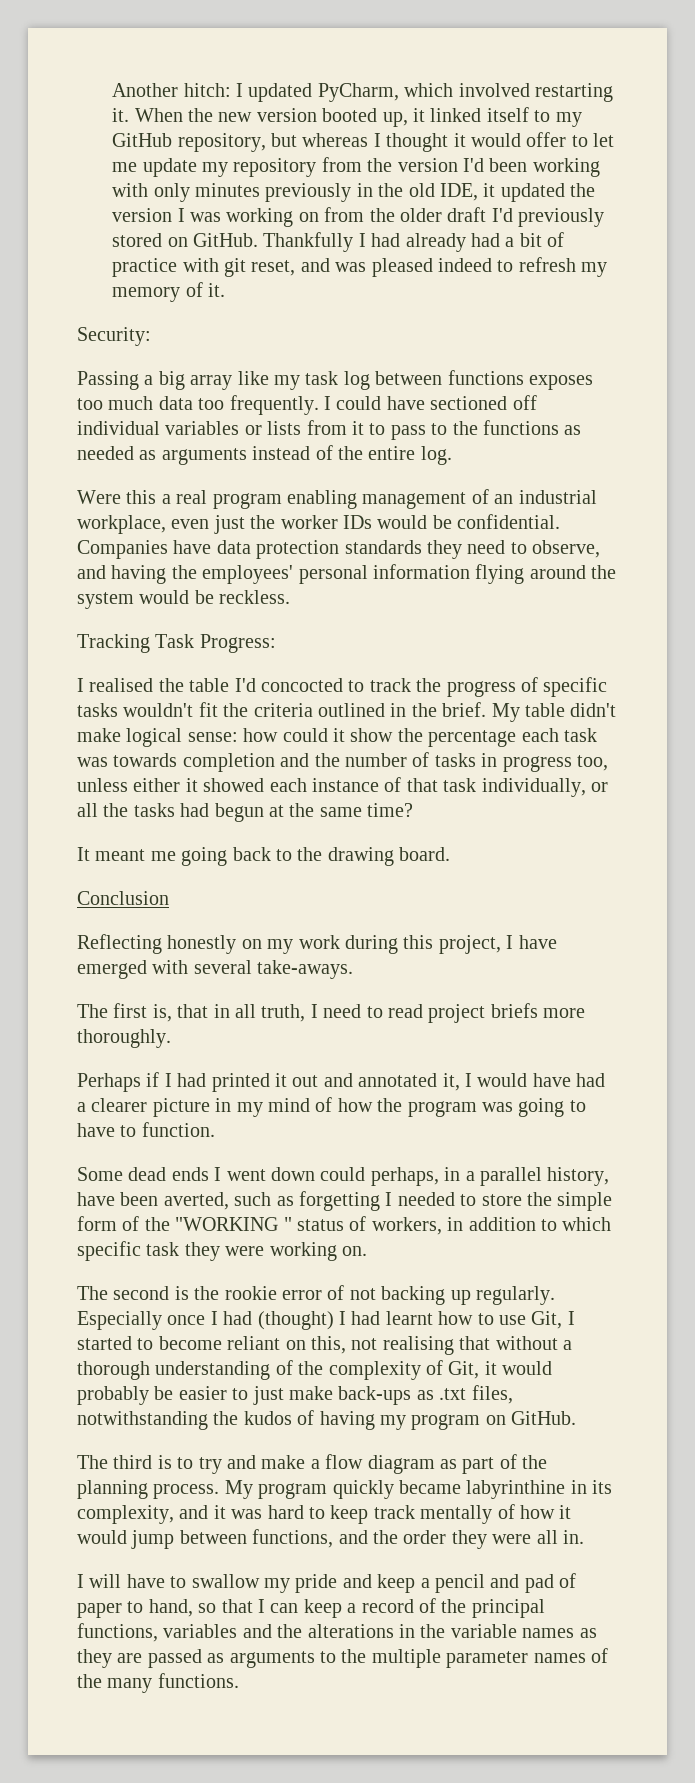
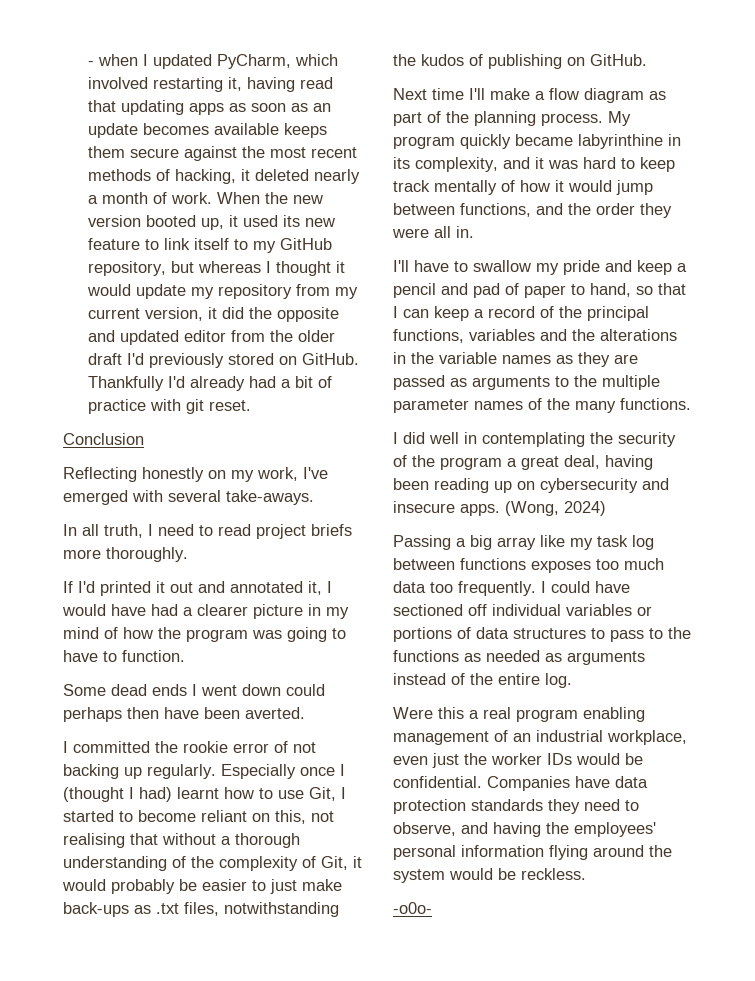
[112,83,231,97] Another hitch: -> [87,54,138,66] - when
[112,108,130,122] it. -> [227,77,333,92] [87,100,331,115] [87,123,327,138] [87,146,357,161] [87,169,360,184] [87,192,212,204] it, having read that updating apps as soon as an update becomes available keeps them secure against the most recent methods of hacking, it deleted nearly a month of work.
[430,108,482,122] linked -> [242,215,335,227] [87,238,190,250] used its new feature to link
[526,132,615,147] [112,157,600,177] [112,183,596,202] [112,208,319,227] offer to let me update my repository from the version I'd been working with only minutes previously in the old IDE, it updated the version I was working on -> [135,284,358,299] [87,307,339,322] [87,330,226,345] update my repository from my current version, it did the opposite and updated editor
[358,233,401,247] I had -> [167,376,185,388] I'd
[251,257,608,277] [112,282,226,302] [77,327,151,346] reset, and was pleased indeed to refresh my memory of it. // Security: -> [208,400,251,411] [63,433,144,445] [63,467,328,482] [63,490,314,505] [63,524,352,539] [63,547,188,562] [63,581,332,596] [62,604,349,619] [63,627,346,642] [63,650,185,662] [63,684,325,696] [63,707,305,722] [63,741,316,753] [63,764,345,779] [63,787,346,802] [63,810,334,824] [63,833,300,848] [63,856,362,871] [62,879,342,894] [63,902,339,917] [393,54,647,69] [393,88,666,103] [393,111,631,126] [393,134,681,149] [393,157,675,172] [393,180,653,195] [393,203,672,218] [392,226,474,238] [393,260,687,275] [393,283,686,298] [393,306,649,321] [393,329,677,343] [393,352,638,367] [393,375,660,390] [393,398,691,413] [393,432,676,447] [393,455,653,470] [393,478,669,493] [393,501,606,516] reset. // Conclusion // Reflecting honestly on my work, I've emerged with several take-aways. // In all truth, I need to read project briefs more thoroughly. // If I'd printed it out and annotated it, I would have had a clearer picture in my mind of how the program was going to have to function. // Some dead ends I went down could perhaps then have been averted. // I committed the rookie error of not backing up regularly. Especially once I (thought I had) learnt how to use Git, I started to become reliant on this, not realising that without a thorough understanding of the complexity of Git, it would probably be easier to just make back-ups as .txt files, notwithstanding the kudos of publishing on GitHub. // Next time I'll make a flow diagram as part of the planning process. My program quickly became labyrinthine in its complexity, and it was hard to keep track mentally of how it would jump between functions, and the order they were all in. // I'll have to swallow my pride and keep a pencil and pad of paper to hand, so that I can keep a record of the principal functions, variables and the alterations in the variable names as they are passed as arguments to the multiple parameter names of the many functions. // I did well in contemplating the security of the program a great deal, having been reading up on cybersecurity and insecure apps. (Wong, 2024)
[267,420,364,435] lists from it -> [393,627,586,642] portions of data structures
[77,634,276,653] [77,677,608,697] [77,702,617,722] [77,728,597,747] [77,752,608,772] [77,777,608,797] [77,803,414,822] [77,847,451,866] [77,891,169,905] [77,934,557,954] [77,960,354,979] [77,1003,586,1023] [77,1029,171,1048] [77,1072,606,1092] [77,1097,586,1117] [77,1122,215,1137] [77,1167,610,1186] [77,1191,613,1211] [77,1216,612,1235] [77,1241,367,1261] [77,1285,555,1305] [77,1311,575,1330] [77,1336,572,1355] [77,1360,553,1380] [77,1385,513,1405] [77,1410,577,1430] [77,1454,548,1474] [77,1480,613,1499] [77,1504,572,1524] [77,1529,584,1549] [77,1573,577,1593] [77,1598,545,1618] [77,1623,597,1642] [77,1648,608,1668] [77,1673,239,1693] Tracking Task Progress: // I realised the table I'd concocted to track the progress of specific tasks wouldn't fit the criteria outlined in the brief. My table didn't make logical sense: how could it show the percentage each task was towards completion and the number of tasks in progress too, unless either it showed each instance of that task individually, or all the tasks had begun at the same time? // It meant me going back to the drawing board. // Conclusion // Reflecting honestly on my work during this project, I have emerged with several take-aways. // The first is, that in all truth, I need to read project briefs more thoroughly. // Perhaps if I had printed it out and annotated it, I would have had a clearer picture in my mind of how the program was going to have to function. // Some dead ends I went down could perhaps, in a parallel history, have been averted, such as forgetting I needed to store the simple form of the "WORKING " status of workers, in addition to which specific task they were working on. // The second is the rookie error of not backing up regularly. Especially once I had (thought) I had learnt how to use Git, I started to become reliant on this, not realising that without a thorough understanding of the complexity of Git, it would probably be easier to just make back-ups as .txt files, notwithstanding the kudos of having my program on GitHub. // The third is to try and make a flow diagram as part of the planning process. My program quickly became labyrinthine in its complexity, and it was hard to keep track mentally of how it would jump between functions, and the order they were all in. // I will have to swallow my pride and keep a pencil and pad of paper to hand, so that I can keep a record of the principal functions, variables and the alterations in the variable names as they are passed as arguments to the multiple parameter names of the many functions. -> [393,902,432,914] -o0o-

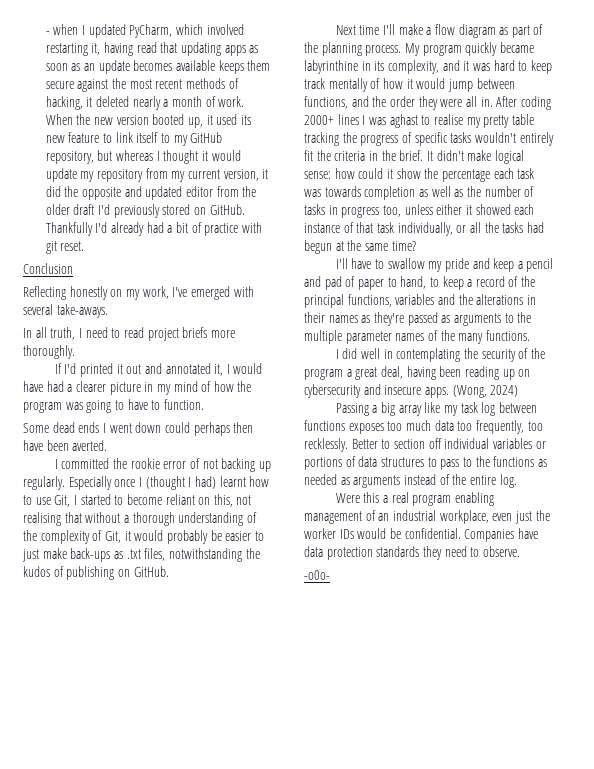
(474, 232) none -> [496,96,551,110] [304,114,534,128] [304,132,554,146] [304,150,524,164] [304,168,535,182] [304,186,535,200] [304,204,535,218] [304,222,544,236] [304,240,416,254] After coding 2000+ lines I was aghast to realise my pretty table tracking the progress of specific tasks wouldn't entirely fit the criteria in the brief. It didn't make logical sense: how could it show the percentage each task was towards completion as well as the number of tasks in progress too, unless either it showed each instance of that task individually, or all the tasks had begun at the same time?
[636,283,686,295] [393,306,429,318] so that I can -> [429,277,439,287] to
[411,352,638,367] the variable names as they are -> [304,312,404,326] their names as they're
[458,581,630,596] [393,604,463,616] frequently. I could have sectioned -> [475,420,543,434] [304,438,425,452] frequently, too recklessly. Better to section
[393,822,656,837] [393,845,672,860] [393,868,586,883] observe, and having the employees' personal information flying around the system would be reckless. -> [482,546,520,557] observe.

